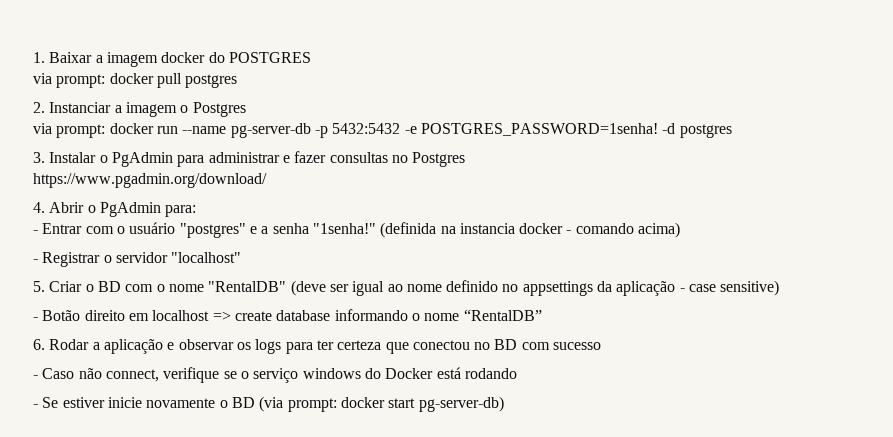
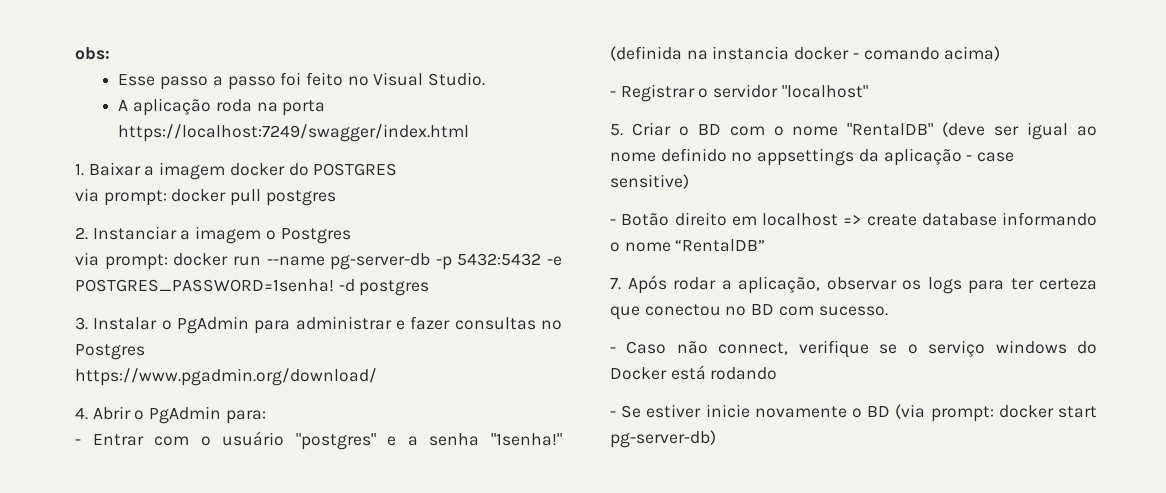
(33, 57) none -> [75,47,110,60] [118,72,486,90] [118,98,326,116] [118,124,470,142] obs: // Esse passo a passo foi feito no Visual Studio. // A aplicação roda na porta https://localhost:7249/swagger/index.html //
[33,339,175,354] 6. Rodar a aplicação e -> [610,275,820,294] 7. Após rodar a aplicação,
[553,342,602,350] sucesso -> [818,306,888,316] sucesso.

